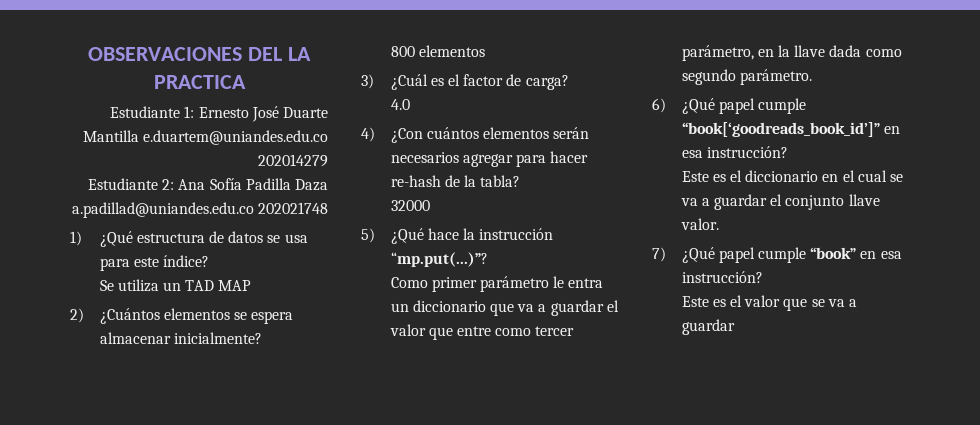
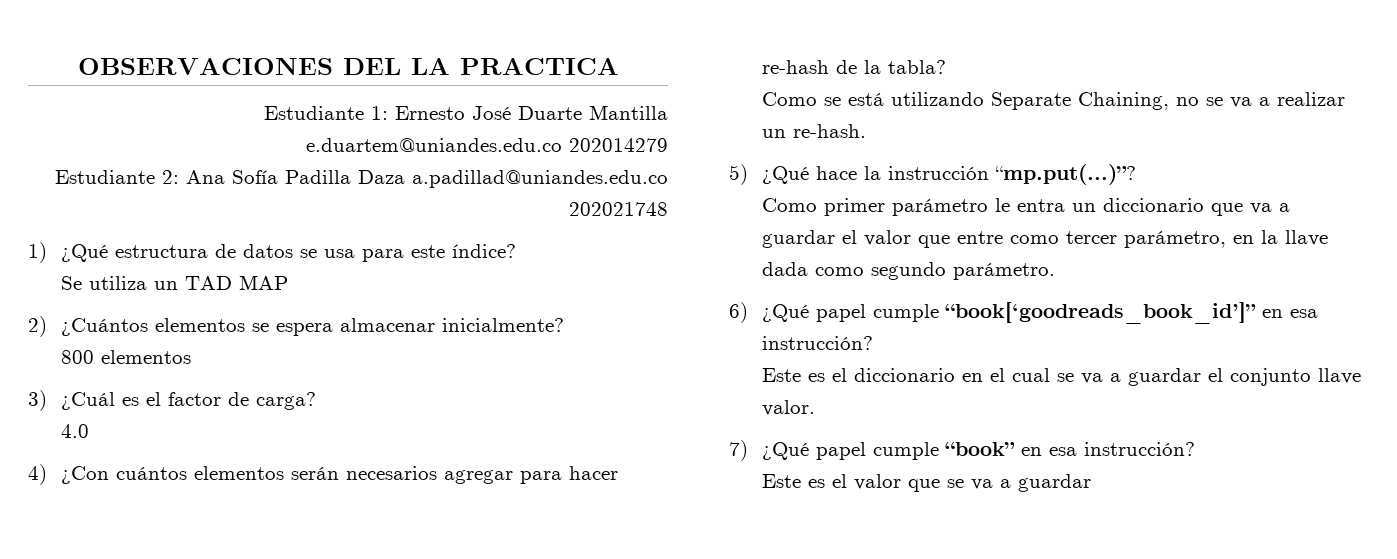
[390,200,430,211] 32000 -> [761,92,1345,110] [761,124,866,138] Como se está utilizando Separate Chaining, no se va a realizar un re-hash.

